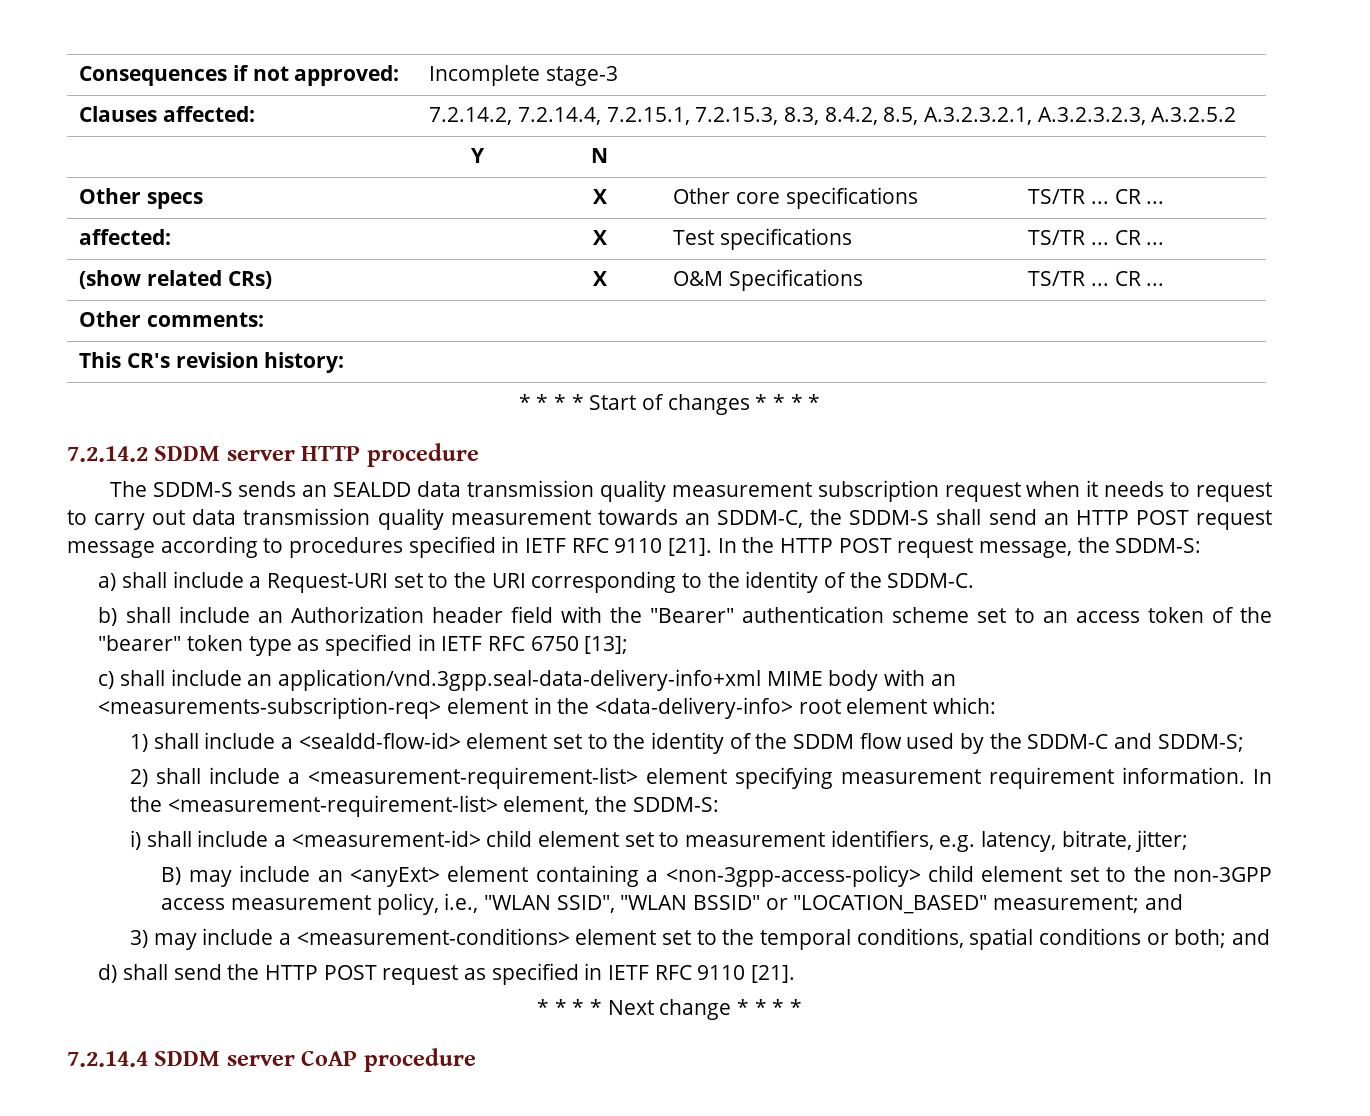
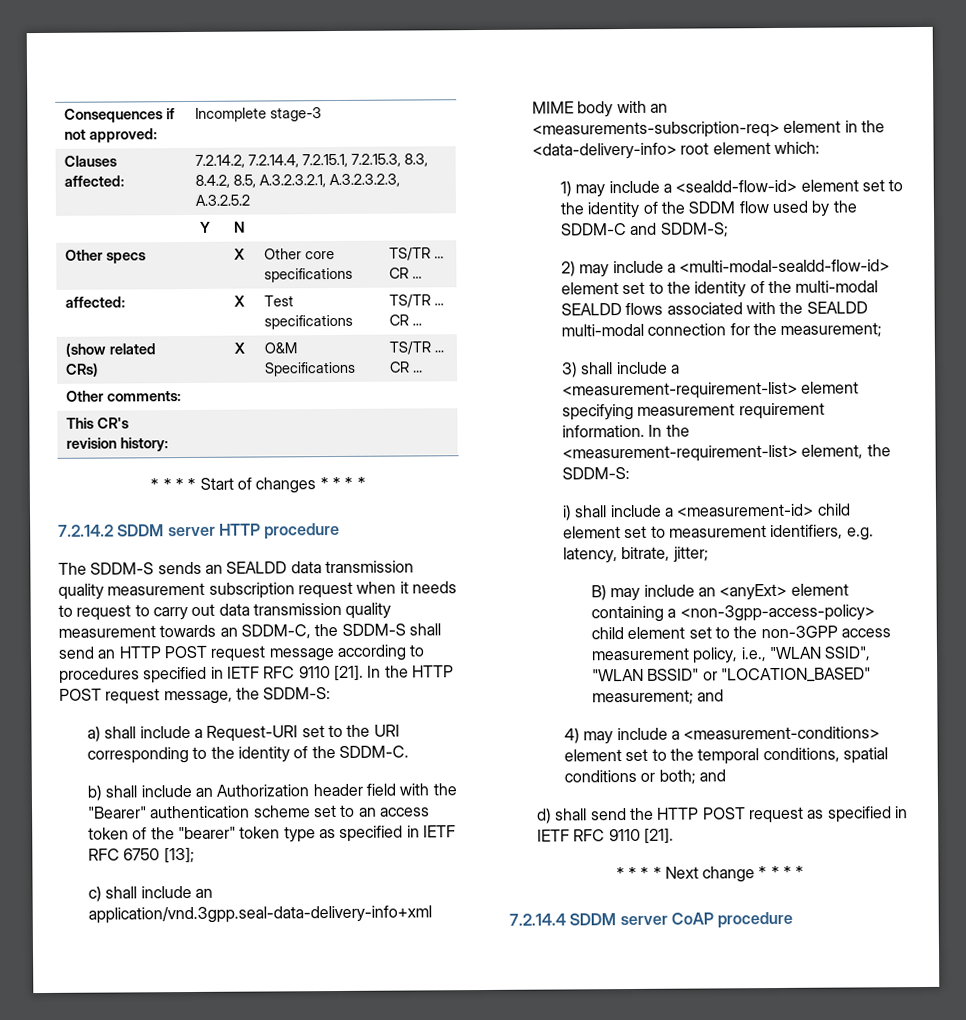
[153,733,199,749] shall -> [575,184,606,198] may
(148, 778) none -> [579,259,891,278] [561,280,879,298] [561,301,868,316] [561,322,883,338] [561,362,579,378] may include a <multi-modal-sealdd-flow-id> element set to the identity of the multi-modal SEALDD flows associated with the SEALDD multi-modal connection for the measurement; // 3)
[129,930,148,948] 3) -> [564,728,581,744] 4)

